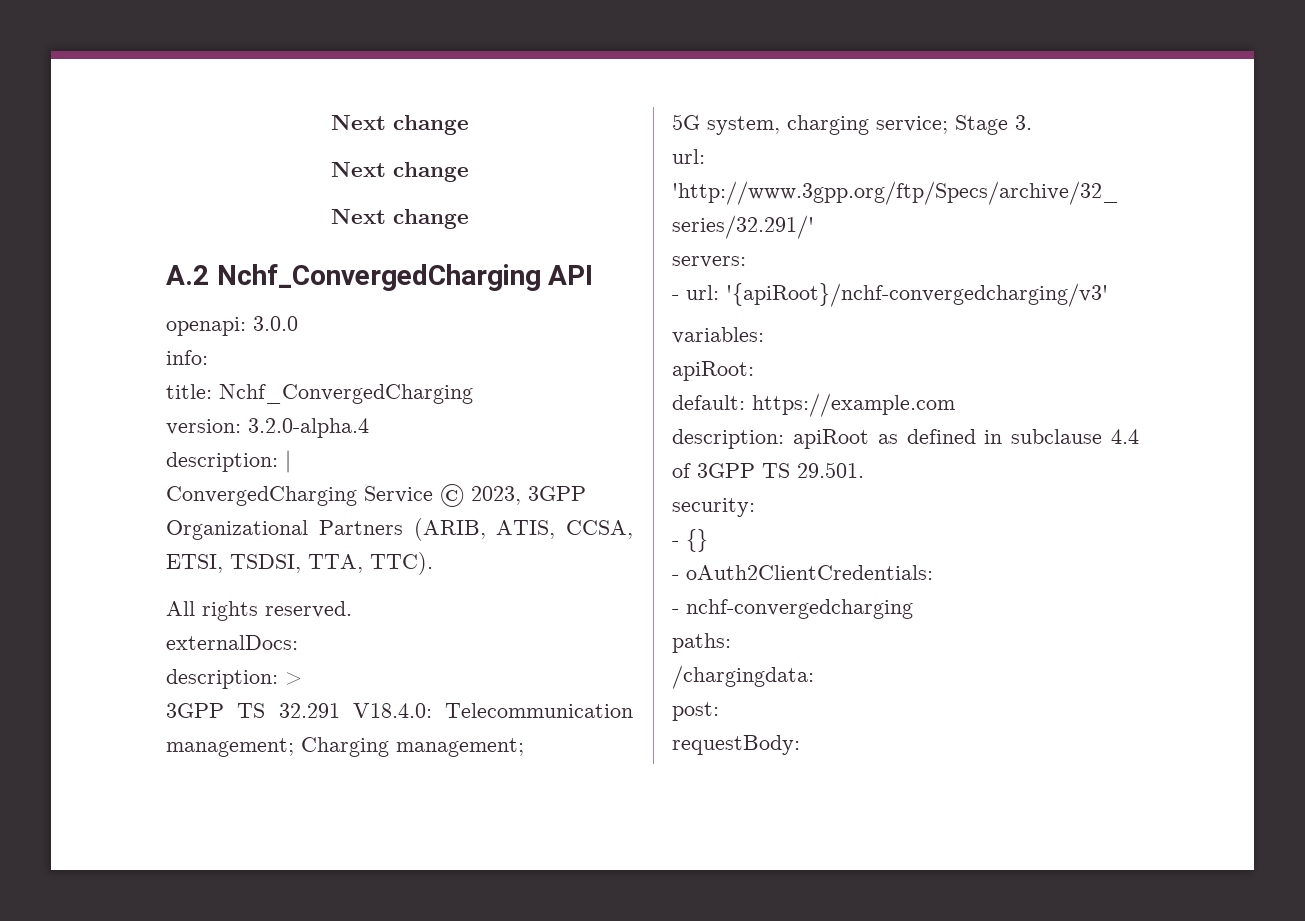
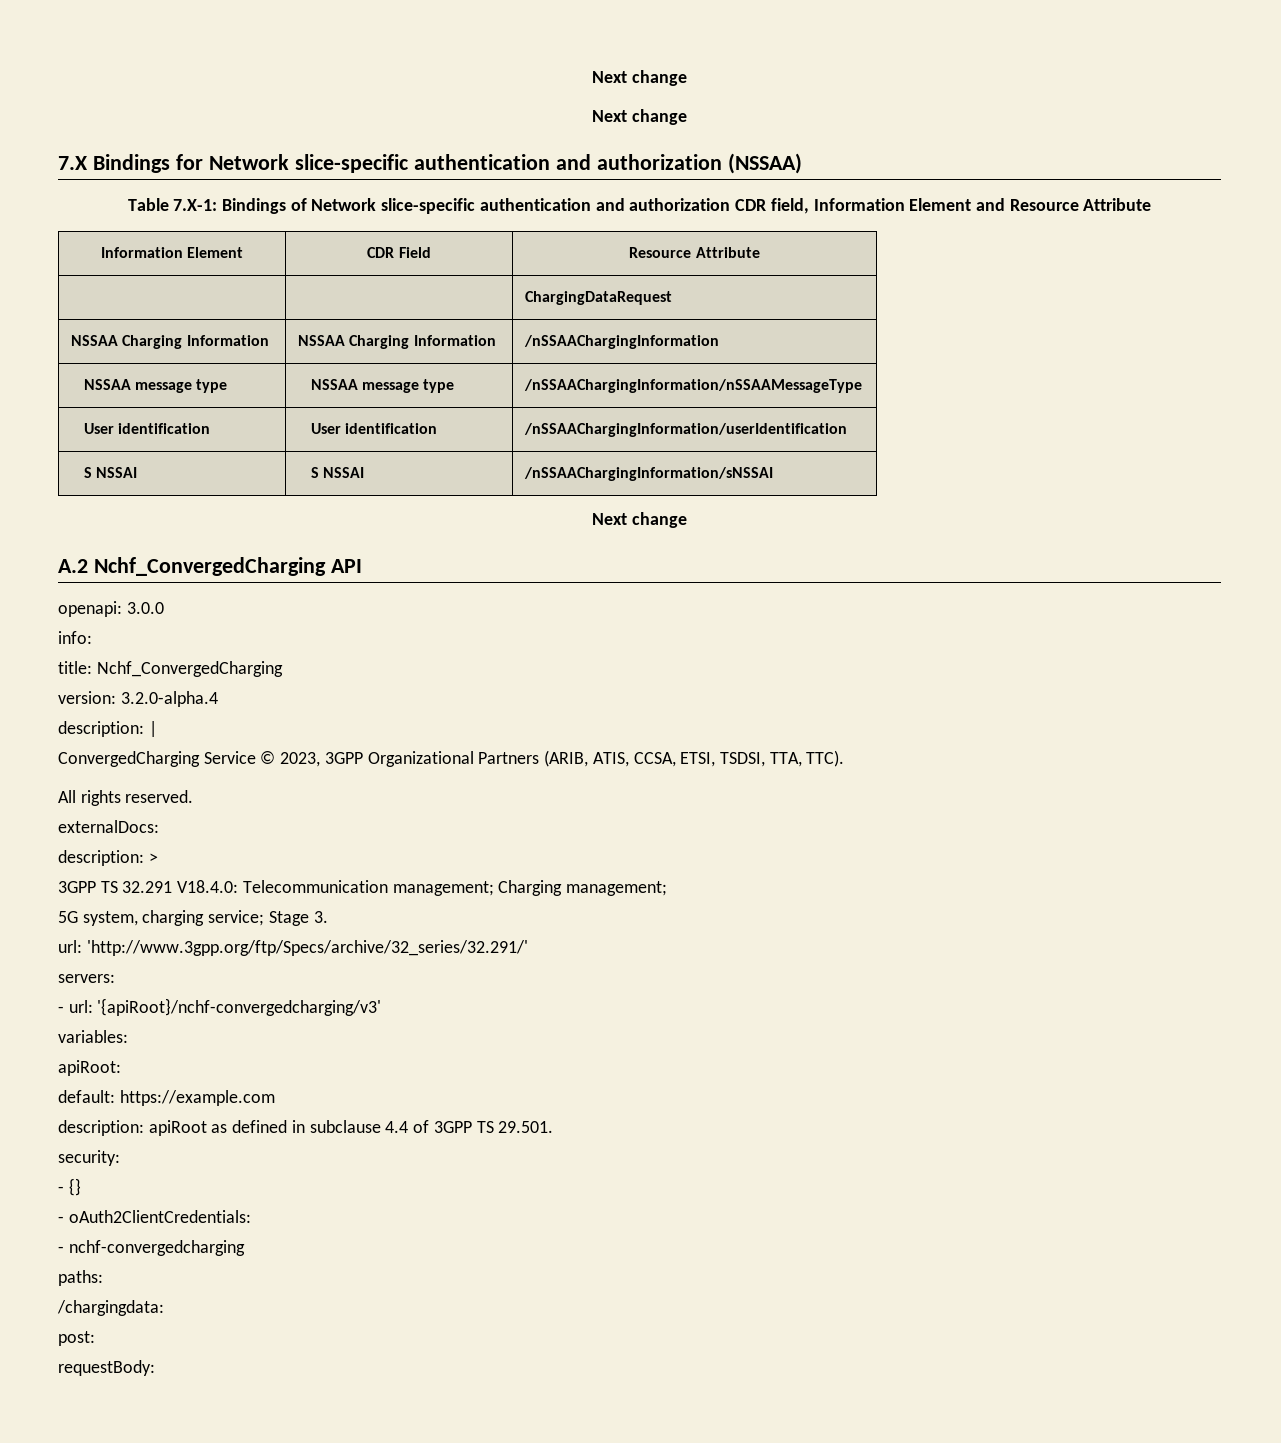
[330,115,469,135] [330,162,469,182] Next change // Next change -> [592,70,687,86] [592,109,687,125] [58,153,802,174] [127,198,1152,214] [100,247,244,258] [367,247,431,258] [629,247,760,258] [524,291,672,305] [70,335,269,349] [297,335,496,349] [523,335,719,349] [83,379,228,393] [310,379,455,393] [523,379,862,393] [83,423,211,434] [310,423,438,434] [523,423,847,437] [83,467,138,478] [310,467,365,478] [523,467,773,481] Next change // Next change // 7.X Bindings for Network slice-specific authentication and authorization (NSSAA) // Table 7.X-1: Bindings of Network slice-specific authentication and authorization CDR field, Information Element and Resource Attribute // Information Element | CDR Field | Resource Attribute // | | ChargingDataRequest // NSSAA Charging Information | NSSAA Charging Information | /nSSAAChargingInformation // NSSAA message type | NSSAA message type | /nSSAAChargingInformation/nSSAAMessageType // User identification | User identification | /nSSAAChargingInformation/userIdentification // S NSSAI | S NSSAI | /nSSAAChargingInformation/sNSSAI

